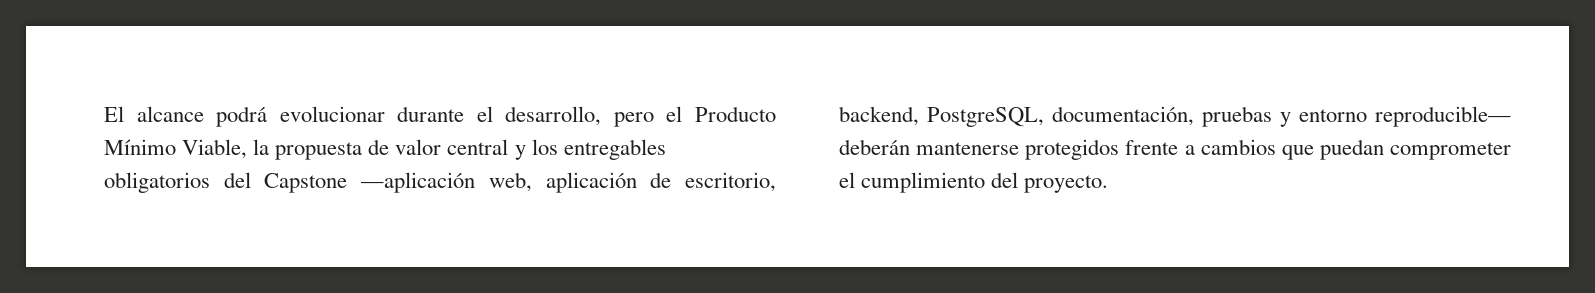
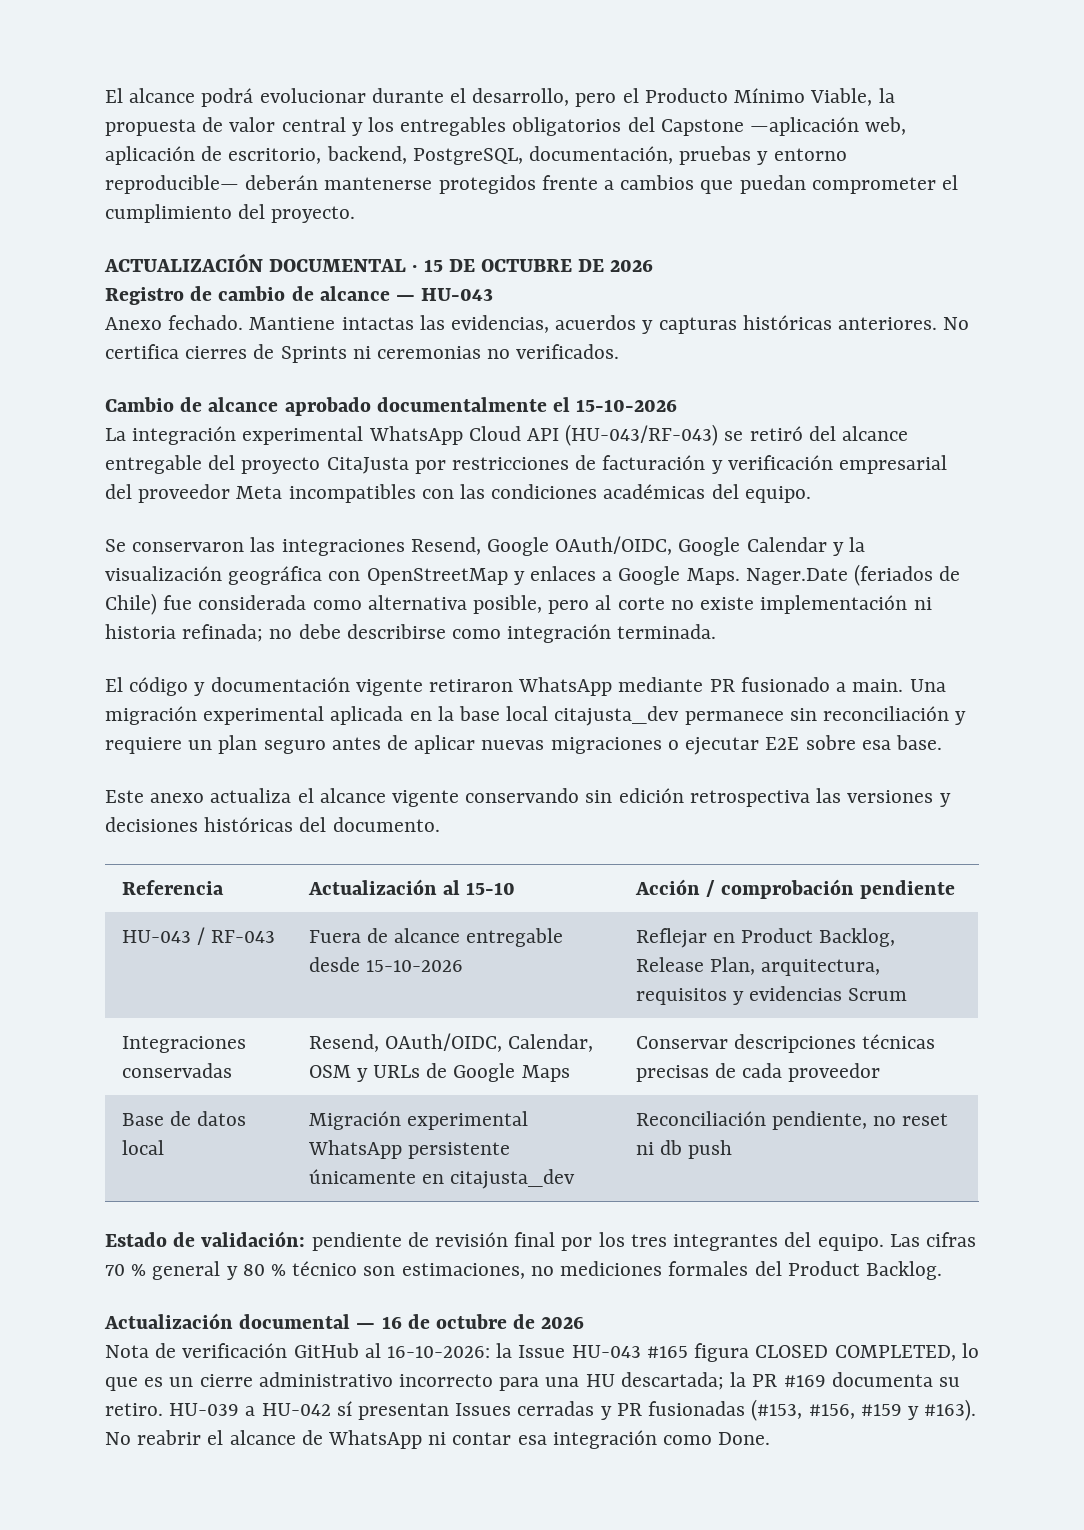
(1109, 184) none -> [104,254,654,272] [105,286,494,305] [105,315,970,334] [105,344,620,363] [105,397,678,416] [105,424,909,446] [105,455,948,474] [105,484,811,503] [105,536,866,556] [105,564,961,586] [105,593,932,615] [105,624,717,643] [105,677,946,696] [105,706,967,726] [105,735,942,755] [105,788,951,807] [105,817,440,832] [121,880,224,895] [307,879,516,895] [634,879,956,899] [121,927,276,945] [308,928,564,947] [308,957,463,972] [635,928,896,948] [635,957,881,976] [635,986,908,1005] [121,1036,246,1053] [121,1063,232,1078] [308,1033,594,1052] [308,1063,570,1082] [635,1034,936,1053] [635,1063,881,1082] [121,1111,247,1126] [121,1140,164,1155] [308,1111,528,1130] [307,1140,510,1159] [308,1169,576,1189] [635,1111,949,1130] [635,1140,733,1159] [105,1231,976,1251] [105,1261,942,1280] [104,1313,585,1329] [105,1343,979,1362] [105,1372,960,1391] [105,1399,977,1421] [105,1430,771,1449] // ACTUALIZACIÓN DOCUMENTAL · 15 DE OCTUBRE DE 2026 // Registro de cambio de alcance — HU-043 // Anexo fechado. Mantiene intactas las evidencias, acuerdos y capturas históricas anteriores. No certifica cierres de Sprints ni ceremonias no verificados. // Cambio de alcance aprobado documentalmente el 15-10-2026 // La integración experimental WhatsApp Cloud API (HU-043/RF-043) se retiró del alcance entregable del proyecto CitaJusta por restricciones de facturación y verificación empresarial del proveedor Meta incompatibles con las condiciones académicas del equipo. // Se conservaron las integraciones Resend, Google OAuth/OIDC, Google Calendar y la visualización geográfica con OpenStreetMap y enlaces a Google Maps. Nager.Date (feriados de Chile) fue considerada como alternativa posible, pero al corte no existe implementación ni historia refinada; no debe describirse como integración terminada. // El código y documentación vigente retiraron WhatsApp mediante PR fusionado a main. Una migración experimental aplicada en la base local citajusta_dev permanece sin reconciliación y requiere un plan seguro antes de aplicar nuevas migraciones o ejecutar E2E sobre esa base. // Este anexo actualiza el alcance vigente conservando sin edición retrospectiva las versiones y decisiones históricas del documento. // Referencia | Actualización al 15-10 | Acción / comprobación pendiente // HU-043 / RF-043 | Fuera de alcance entregable desde 15-10-2026 | Reflejar en Product Backlog, Release Plan, arquitectura, requisitos y evidencias Scrum // Integraciones conservadas | Resend, OAuth/OIDC, Calendar, OSM y URLs de Google Maps | Conservar descripciones técnicas precisas de cada proveedor // Base de datos local | Migración experimental WhatsApp persistente únicamente en citajusta_dev | Reconciliación pendiente, no reset ni db push // Estado de validación: pendiente de revisión final por los tres integrantes del equipo. Las cifras 70 % general y 80 % técnico son estimaciones, no mediciones formales del Product Backlog. // Actualización documental — 16 de octubre de 2026 // Nota de verificación GitHub al 16-10-2026: la Issue HU-043 #165 figura CLOSED COMPLETED, lo que es un cierre administrativo incorrecto para una HU descartada; la PR #169 documenta su retiro. HU-039 a HU-042 sí presentan Issues cerradas y PR fusionadas (#153, #156, #159 y #163). No reabrir el alcance de WhatsApp ni contar esa integración como Done.

